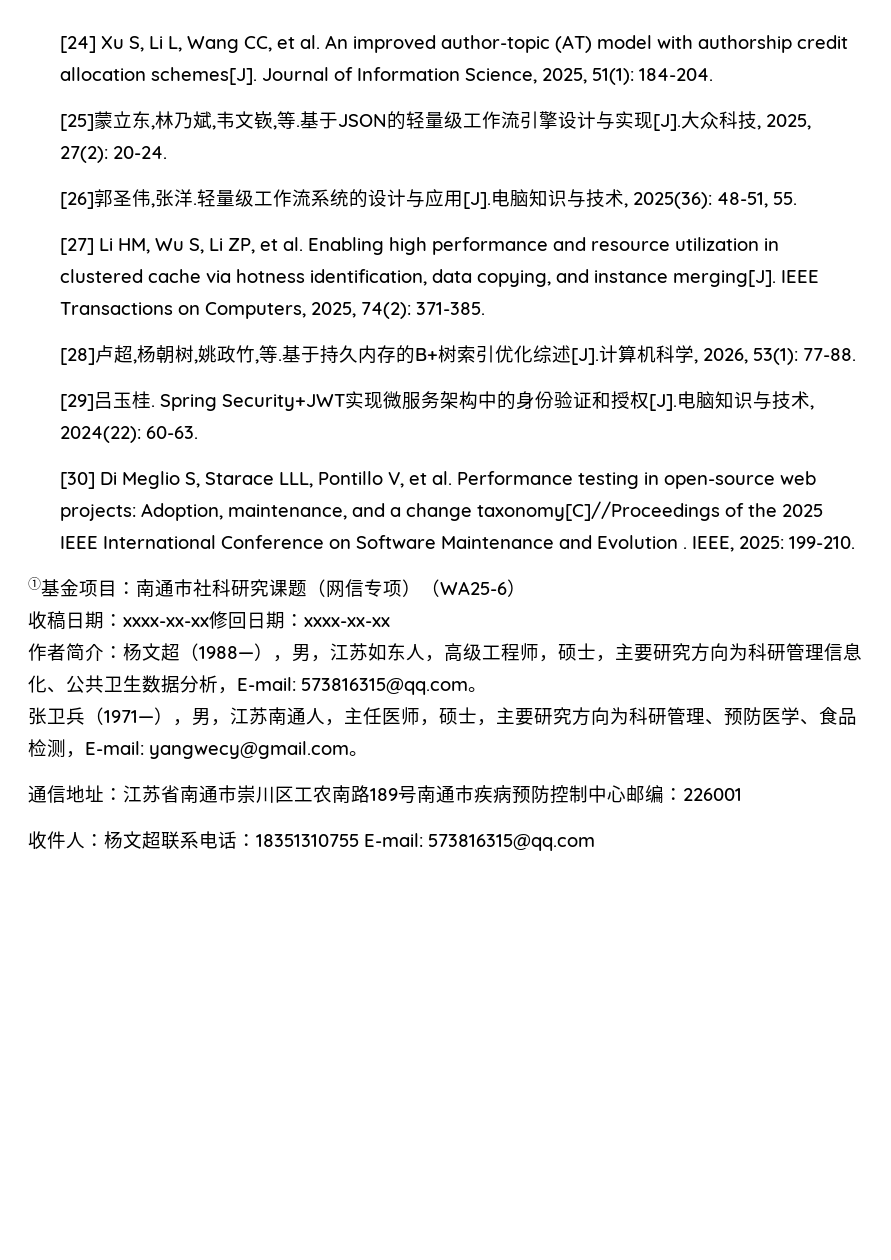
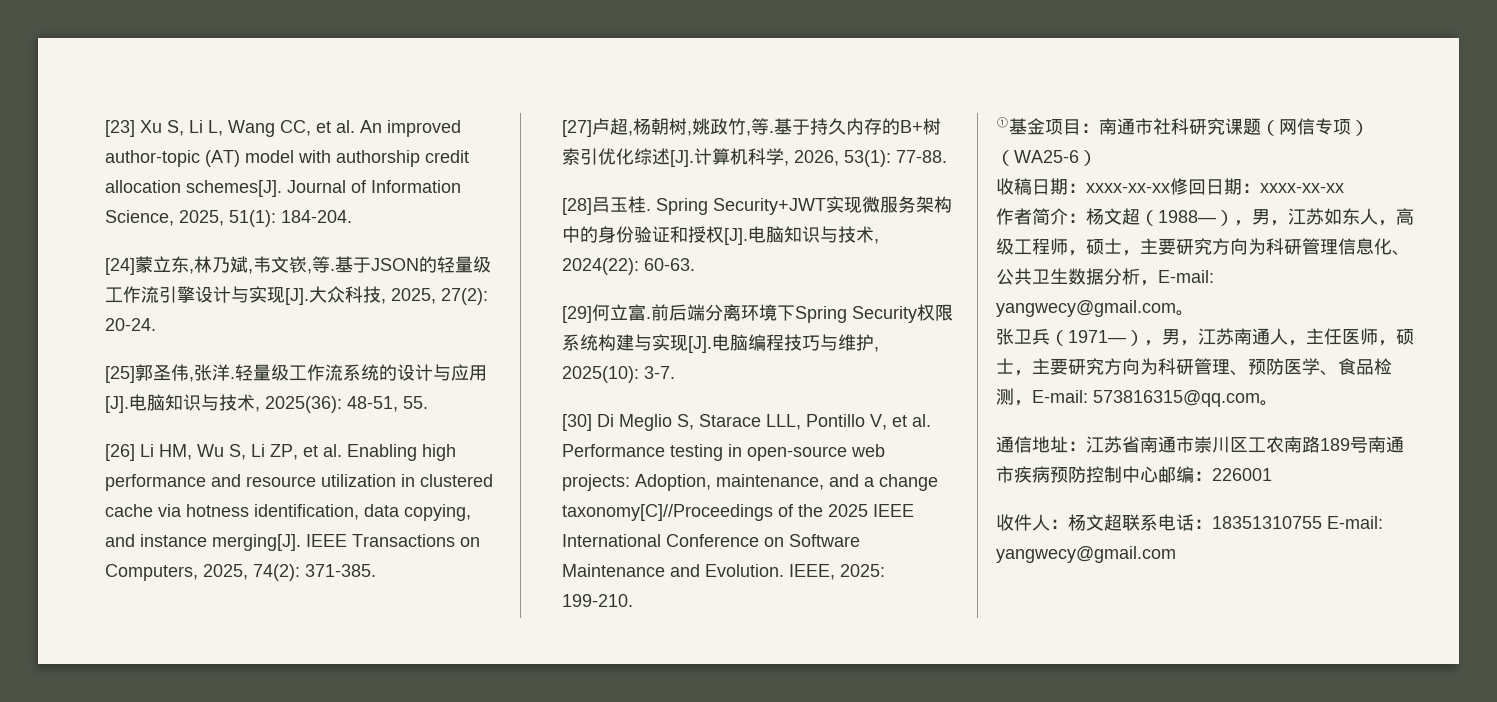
[59,36,96,53] [24] -> [105,120,136,137] [23]
[59,114,94,131] [25] -> [105,258,136,275] [24]
[59,192,94,209] [26] -> [105,366,136,383] [25]
[59,238,94,255] [27] -> [105,444,136,461] [26]
[59,348,95,365] [28] -> [562,120,593,137] [27]
[59,394,94,411] [29] -> [562,198,593,215] [28]
(198, 432) none -> [562,304,954,323] [562,334,880,353] [562,366,676,383] // [29]何立富.前后端分离环境下Spring Security权限系统构建与实现[J].电脑编程技巧与维护, 2025(10): 3-7.
[596,535,687,549] Evolution . -> [705,564,785,577] Evolution.
[301,678,468,695] 573816315@qq.com -> [996,300,1176,317] yangwecy@gmail.com
[149,741,349,759] yangwecy@gmail.com -> [1093,390,1260,407] 573816315@qq.com
[428,834,595,851] 573816315@qq.com -> [996,546,1176,563] yangwecy@gmail.com

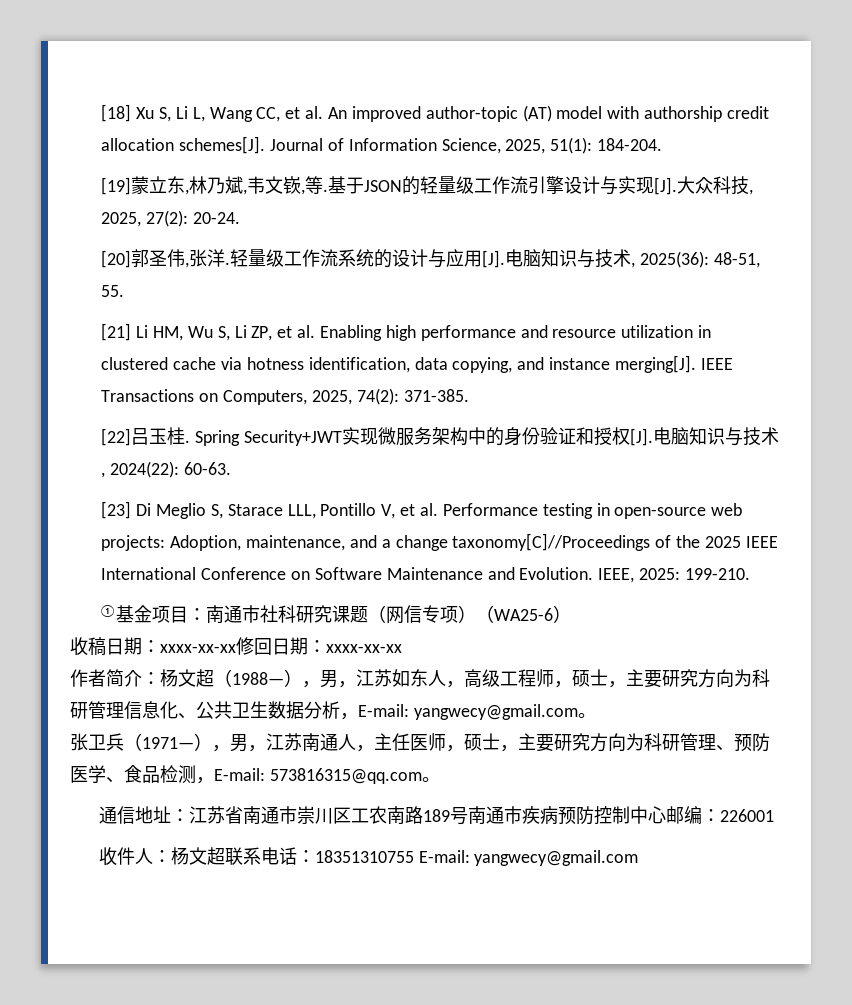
[105,120,136,137] [23] -> [101,104,132,122] [18]
[105,258,136,275] [24] -> [101,177,132,195] [19]
[105,366,136,383] [25] -> [101,250,132,268] [20]
[105,444,136,461] [26] -> [101,323,132,341] [21]
[562,118,942,137] [562,148,948,167] [562,198,593,215] [27]卢超,杨朝树,姚政竹,等.基于持久内存的B+树索引优化综述[J].计算机科学, 2026, 53(1): 77-88. // [28] -> [101,428,132,446] [22]
[562,304,954,323] [562,334,880,353] [562,366,676,383] [562,414,593,431] [29]何立富.前后端分离环境下Spring Security权限系统构建与实现[J].电脑编程技巧与维护, 2025(10): 3-7. // [30] -> [101,501,132,519] [23]

